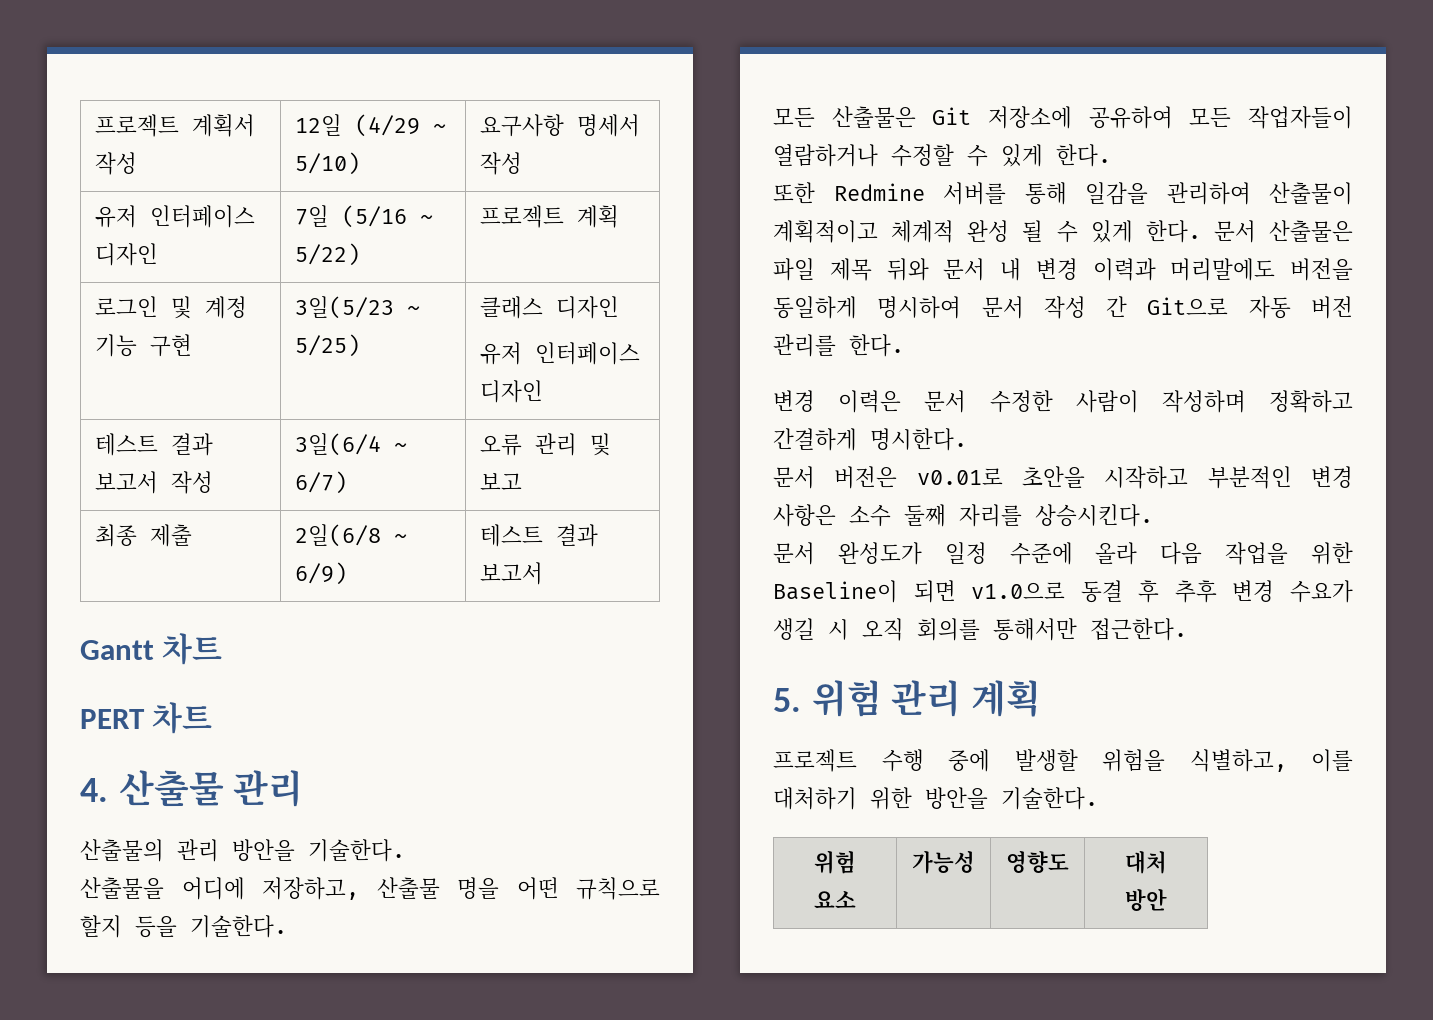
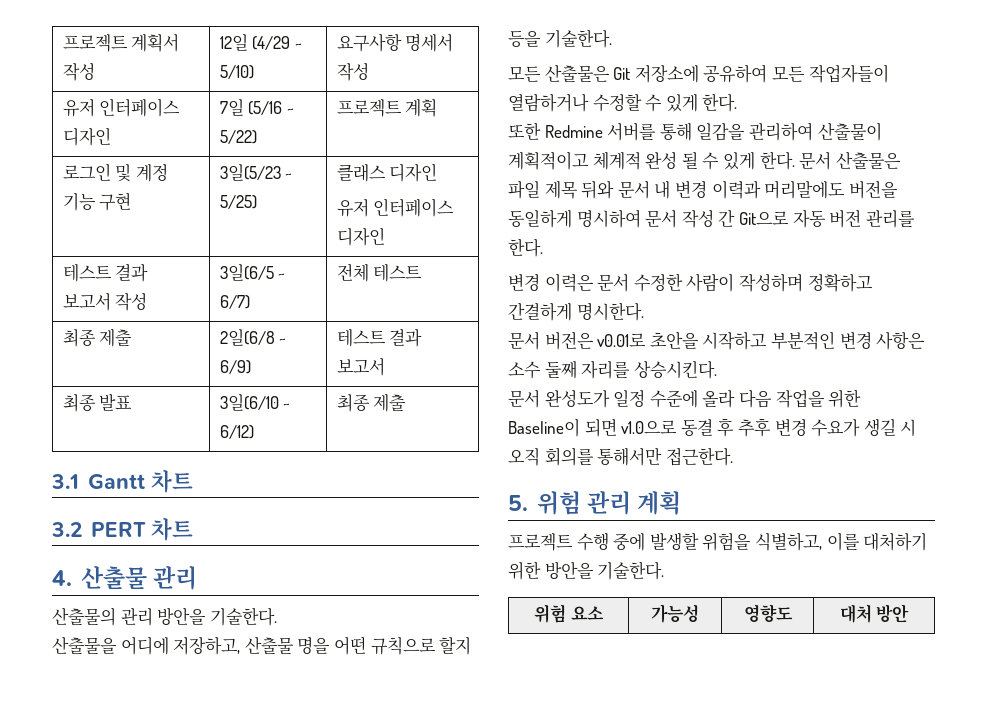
[295,433,382,456] 3일(6/4 -> [219,264,274,281] 3일(6/5
[480,433,612,456] [480,472,523,490] 오류 관리 및 보고 -> [336,263,423,282] 전체 테스트
(544, 573) // -> [62,394,133,412] [219,394,291,411] [219,425,254,439] [336,393,407,412] [51,474,79,489] // 최종 발표 | 3일(6/10 ~ 6/12) | 최종 제출 // 3.1
(223, 649) none -> [51,522,82,537] 3.2

